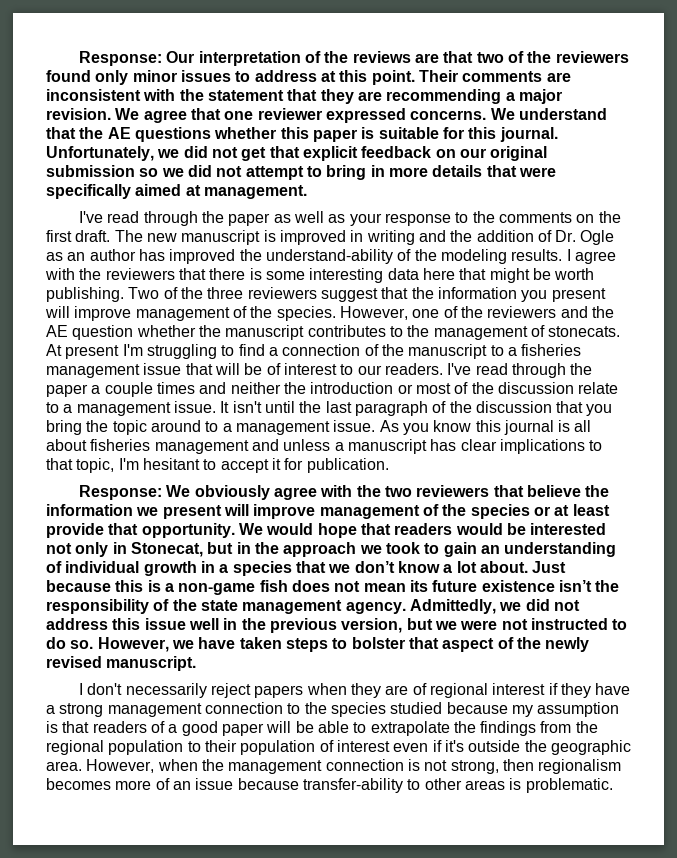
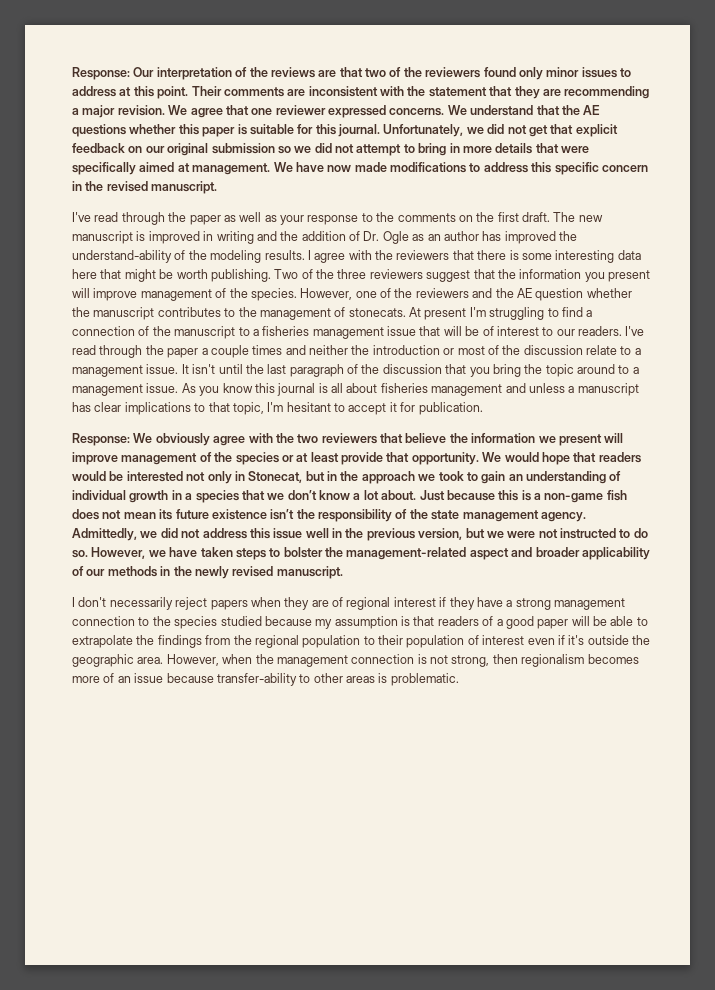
(307, 192) none -> [273,162,648,175] [72,181,218,194] We have now made modifications to address this specific concern in the revised manuscript.
[408,637,514,652] that aspect of -> [325,547,650,560] [72,566,171,577] the management-related aspect and broader applicability of our methods in

